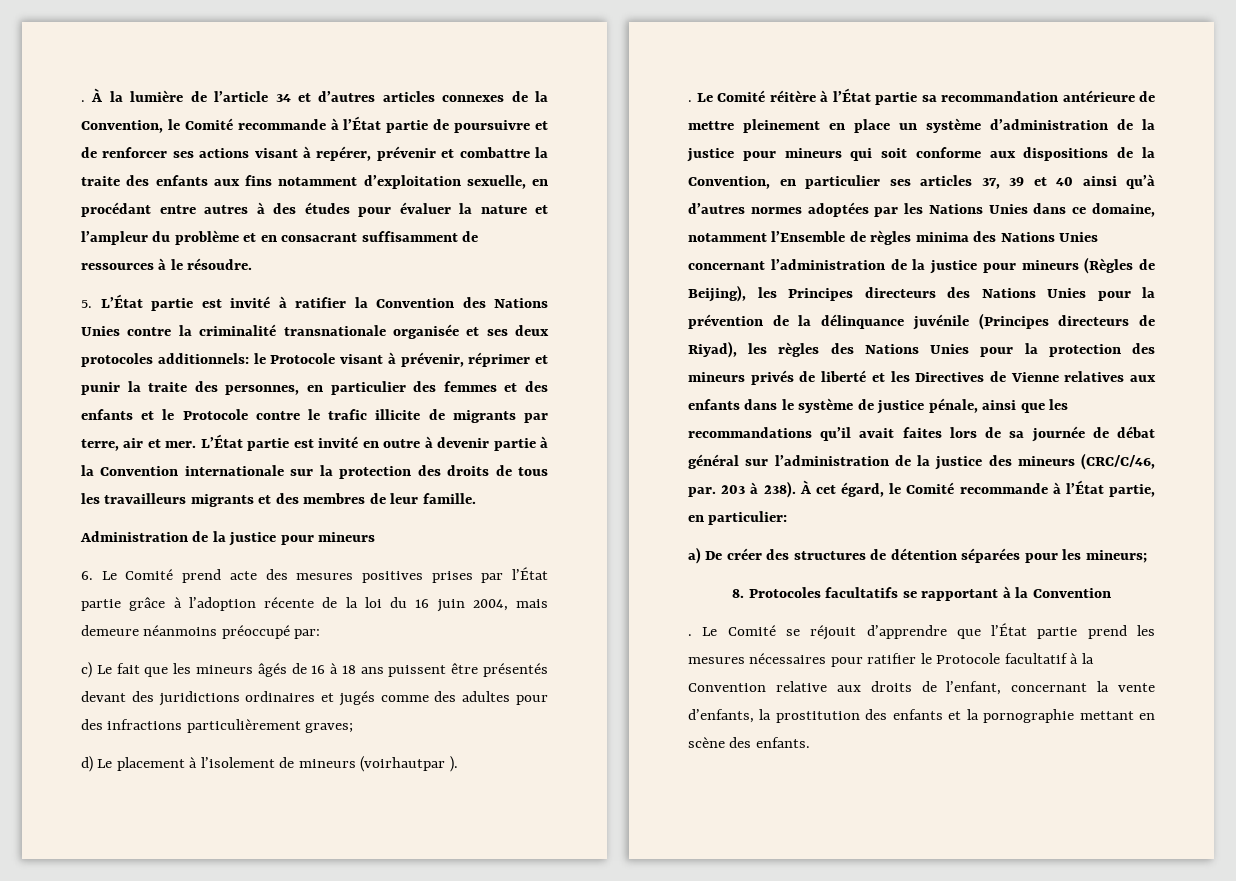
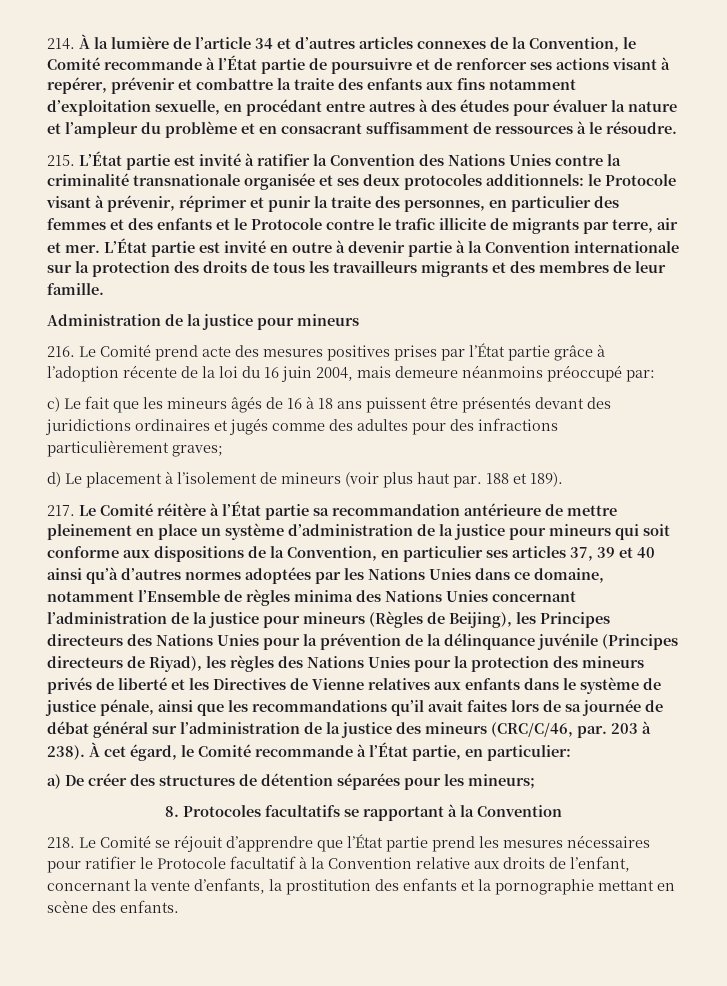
[81,100,85,102] . -> [47,38,75,50] 214.
[81,300,92,308] 5. -> [47,155,75,166] 215.
[81,571,93,580] 6. -> [47,346,75,357] 216.
[360,756,458,772] [688,100,692,102] (voirhautpar ). // . -> [345,472,563,488] [47,505,75,516] (voir plus haut par. 188 et 189). // 217.
[688,634,692,636] . -> [47,837,75,848] 218.

